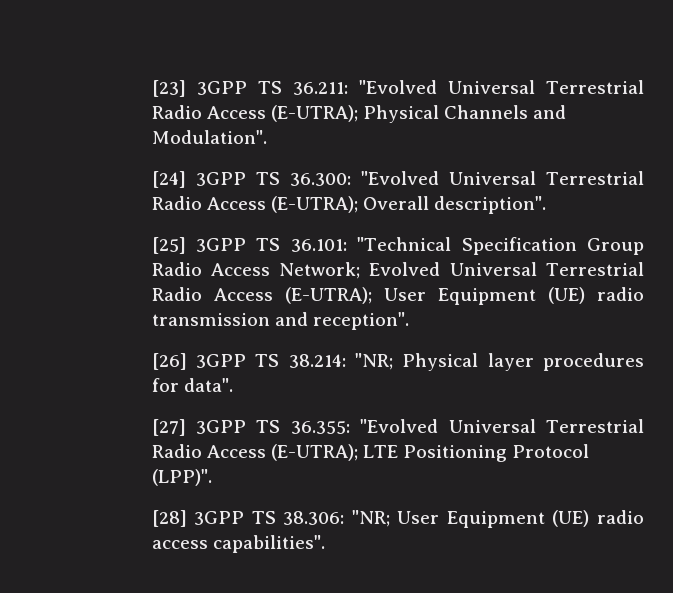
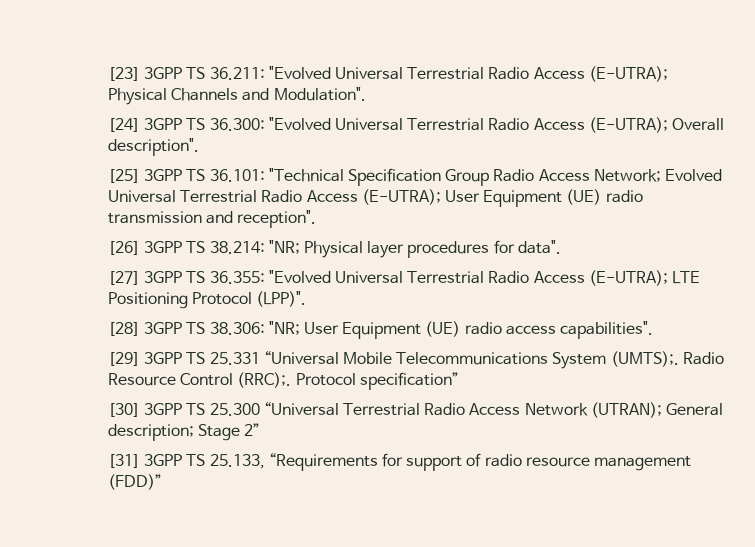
(325, 544) none -> [108,351,724,369] [108,372,459,390] [108,402,723,418] [108,423,261,441] [108,453,691,471] [108,474,163,490] // [29] 3GPP TS 25.331 “Universal Mobile Telecommunications System (UMTS);. Radio Resource Control (RRC);. Protocol specification” // [30] 3GPP TS 25.300 “Universal Terrestrial Radio Access Network (UTRAN); General description; Stage 2” // [31] 3GPP TS 25.133, “Requirements for support of radio resource management (FDD)”

